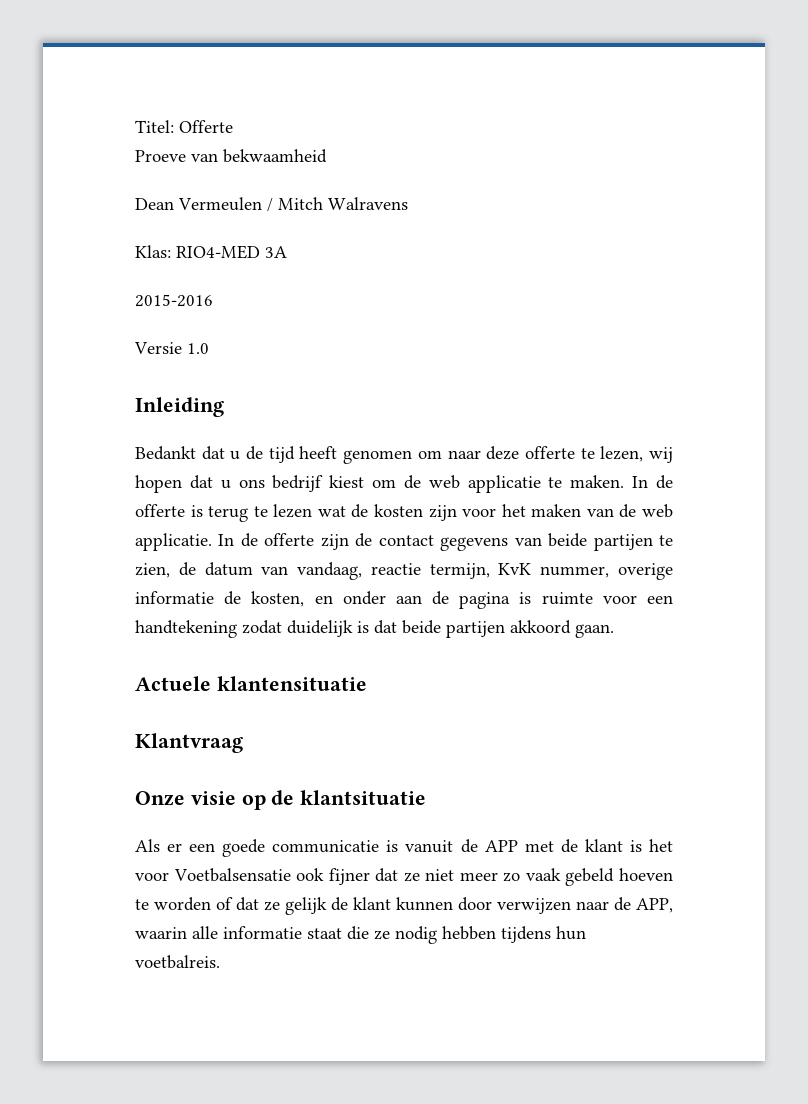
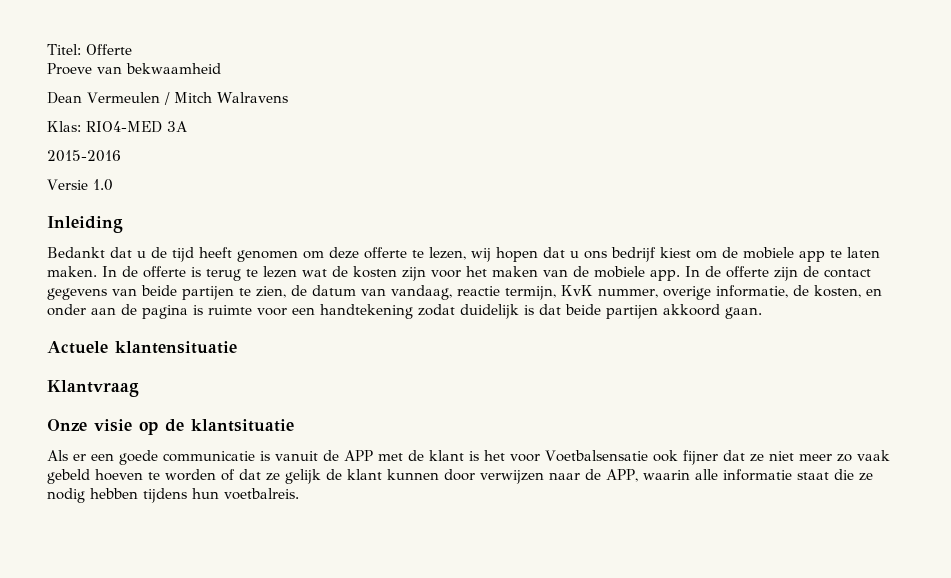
[447,450,481,459] naar -> (324, 255) none
[428,475,563,493] web applicatie te -> [743,247,880,262] mobiele app te laten
[642,504,673,518] [135,533,212,551] web applicatie. -> [594,266,680,281] mobiele app.
[135,591,214,604] informatie -> [716,285,788,298] informatie,

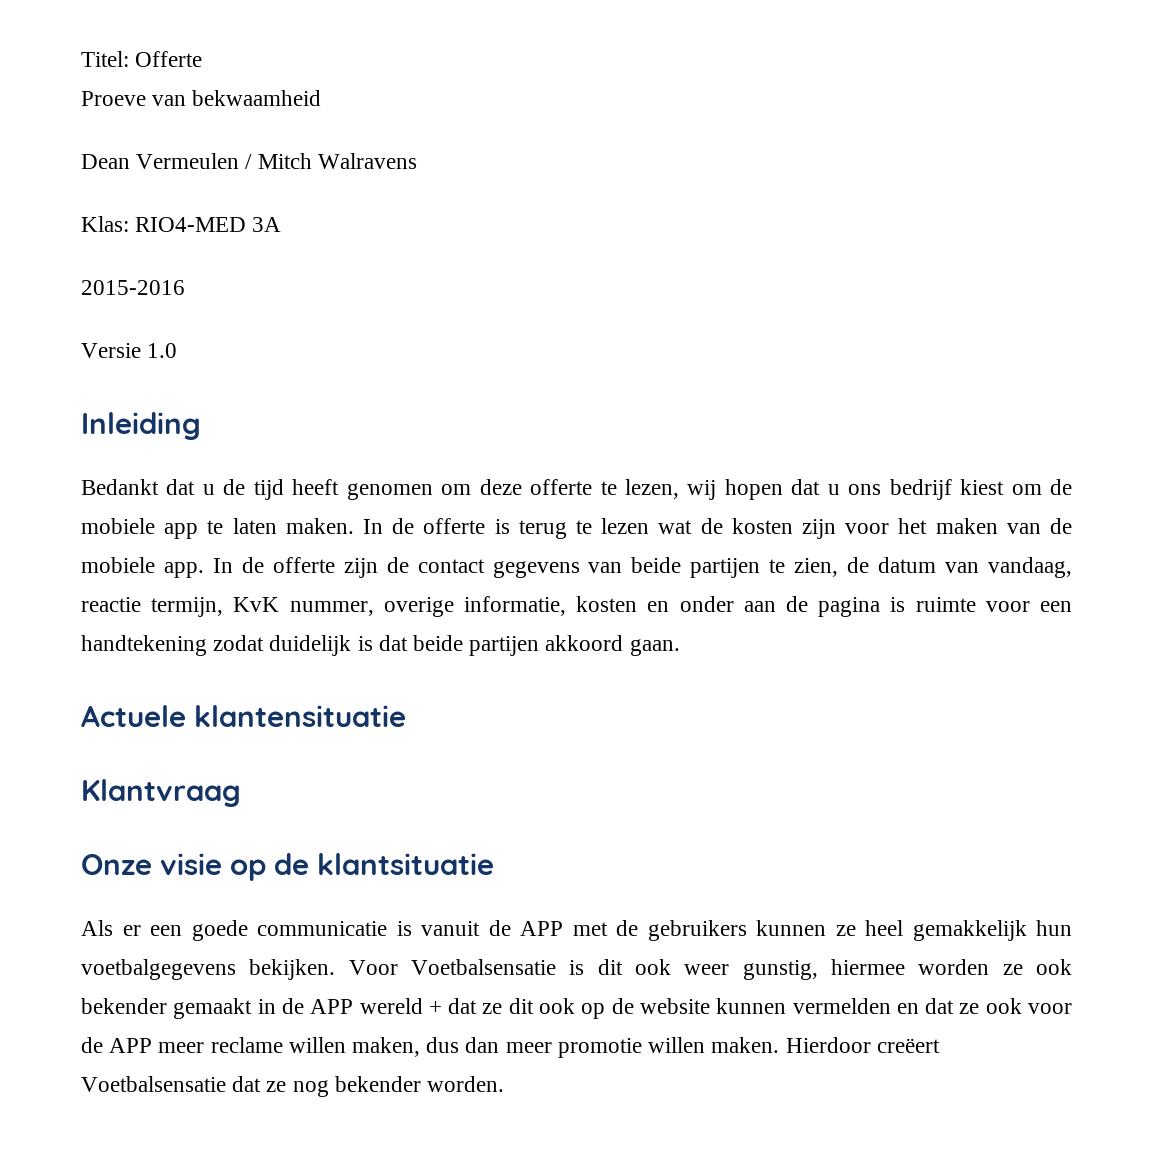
[793,285,861,298] de kosten, -> [576,596,638,612] kosten
[429,450,890,465] [47,469,873,484] [47,488,299,503] klant is het voor Voetbalsensatie ook fijner dat ze niet meer zo vaak gebeld hoeven te worden of dat ze gelijk de klant kunnen door verwijzen naar de APP, waarin alle informatie staat die ze nodig hebben tijdens hun voetbalreis. -> [647,920,1072,941] [81,959,1073,980] [81,998,1072,1019] [81,1037,940,1058] [81,1076,505,1097] gebruikers kunnen ze heel gemakkelijk hun voetbalgegevens bekijken. Voor Voetbalsensatie is dit ook weer gunstig, hiermee worden ze ook bekender gemaakt in de APP wereld + dat ze dit ook op de website kunnen vermelden en dat ze ook voor de APP meer reclame willen maken, dus dan meer promotie willen maken. Hierdoor creëert Voetbalsensatie dat ze nog bekender worden.

